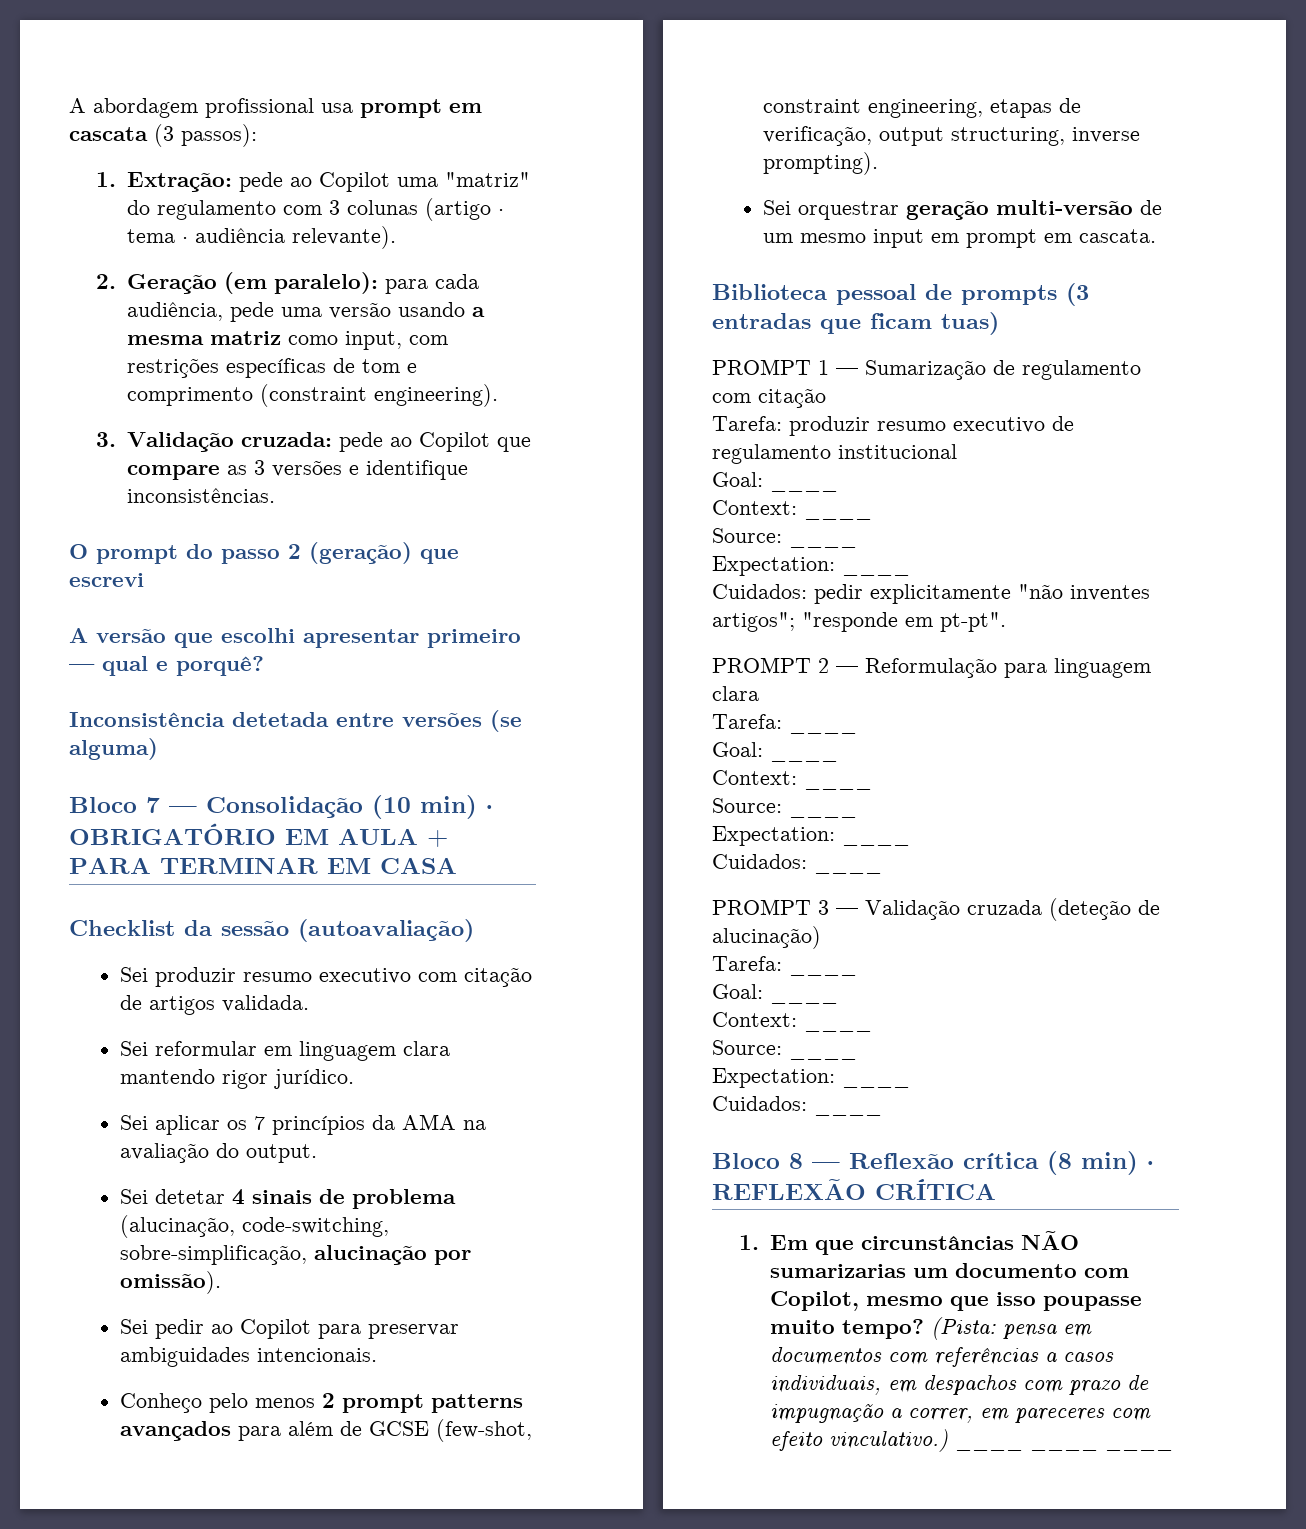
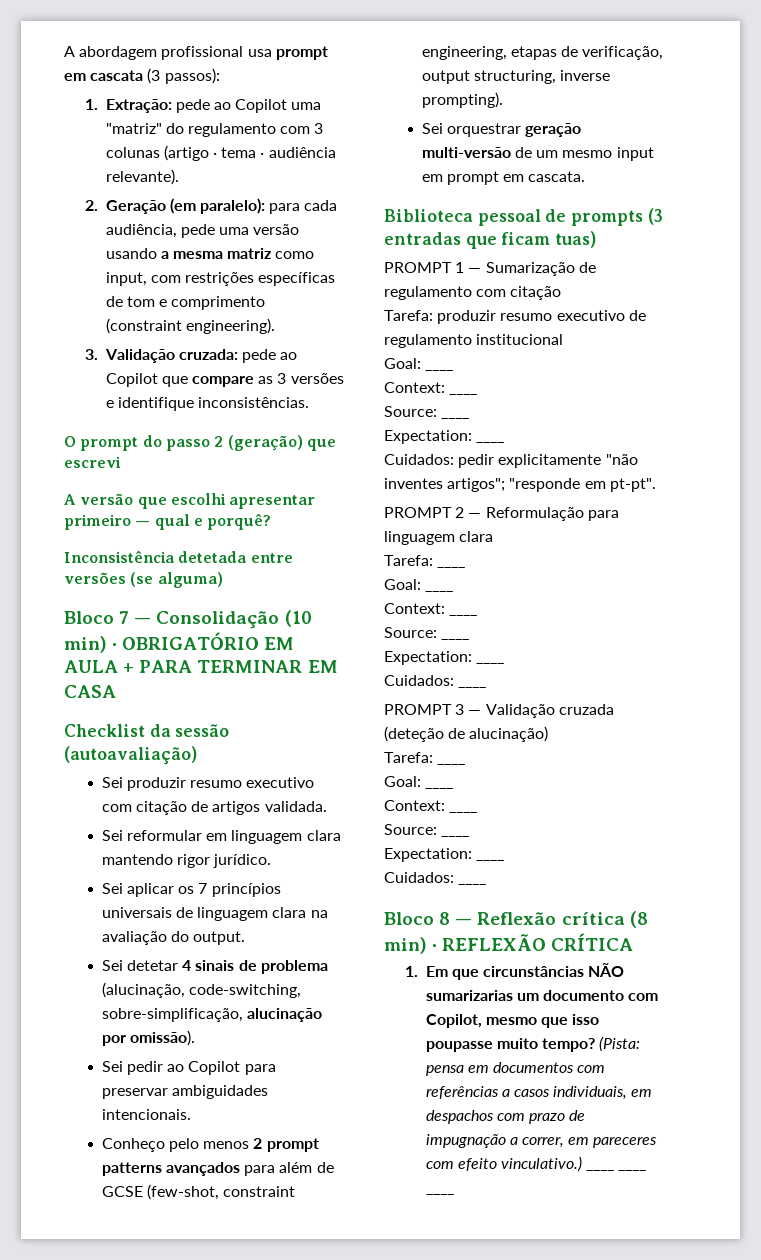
[372,1114,457,1130] da AMA -> [101,907,307,921] universais de linguagem clara

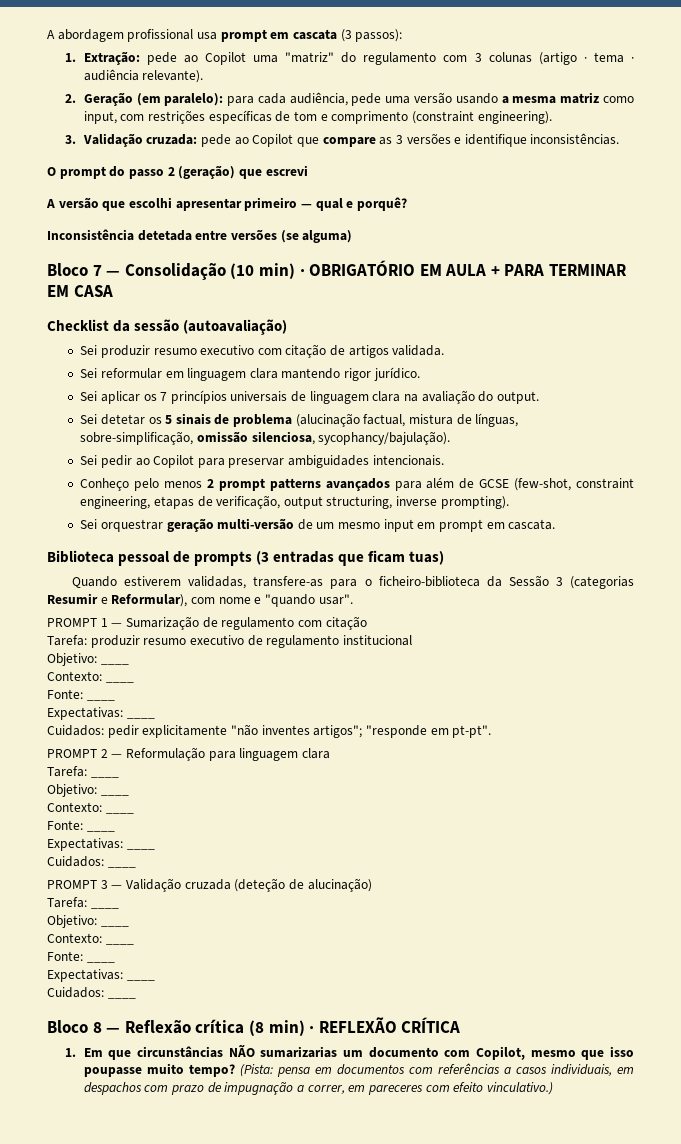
[182,960,192,971] 4 -> [148,415,173,424] os 5
[101,982,302,998] [101,1008,323,1022] [101,1030,196,1046] (alucinação, code-switching, sobre-simplificação, alucinação por omissão). -> [295,413,519,427] [80,431,451,445] (alucinação factual, mistura de línguas, sobre-simplificação, omissão silenciosa, sycophancy/bajulação).
(597, 239) none -> [72,575,635,589] [47,593,353,607] // Quando estiverem validadas, transfere-as para o ficheiro-biblioteca da Sessão 3 (categorias Resumir e Reformular), com nome e "quando usar".
[384,358,421,369] [425,369,454,371] [384,382,445,393] [449,393,478,395] [384,406,437,417] [441,417,470,419] [384,430,472,444] Goal: ____ // Context: ____ // Source: ____ // Expectation: -> [47,653,129,666] [47,671,102,681] [105,681,134,683] [47,689,83,699] [86,699,115,701] [47,707,123,720] Objetivo: ____ // Contexto: ____ // Fonte: ____ // Expectativas:
[384,579,421,590] [425,590,454,592] [384,603,445,614] [449,614,478,616] [384,627,437,638] [441,638,470,640] [384,651,472,665] Goal: ____ // Context: ____ // Source: ____ // Expectation: -> [47,784,129,797] [47,802,102,812] [105,812,134,814] [47,820,83,830] [86,830,115,832] [47,838,123,851] Objetivo: ____ // Contexto: ____ // Fonte: ____ // Expectativas:
[384,776,421,787] [425,787,454,789] [384,800,445,811] [449,811,478,813] [384,824,437,835] [441,835,470,837] [384,848,472,862] Goal: ____ // Context: ____ // Source: ____ // Expectation: -> [47,915,129,928] [47,933,102,943] [105,943,134,945] [47,951,83,961] [86,961,115,963] [47,969,123,982] Objetivo: ____ // Contexto: ____ // Fonte: ____ // Expectativas:
[586,1169,647,1171] [425,1193,454,1195] ____ ____ ____ -> (553, 1088) none

